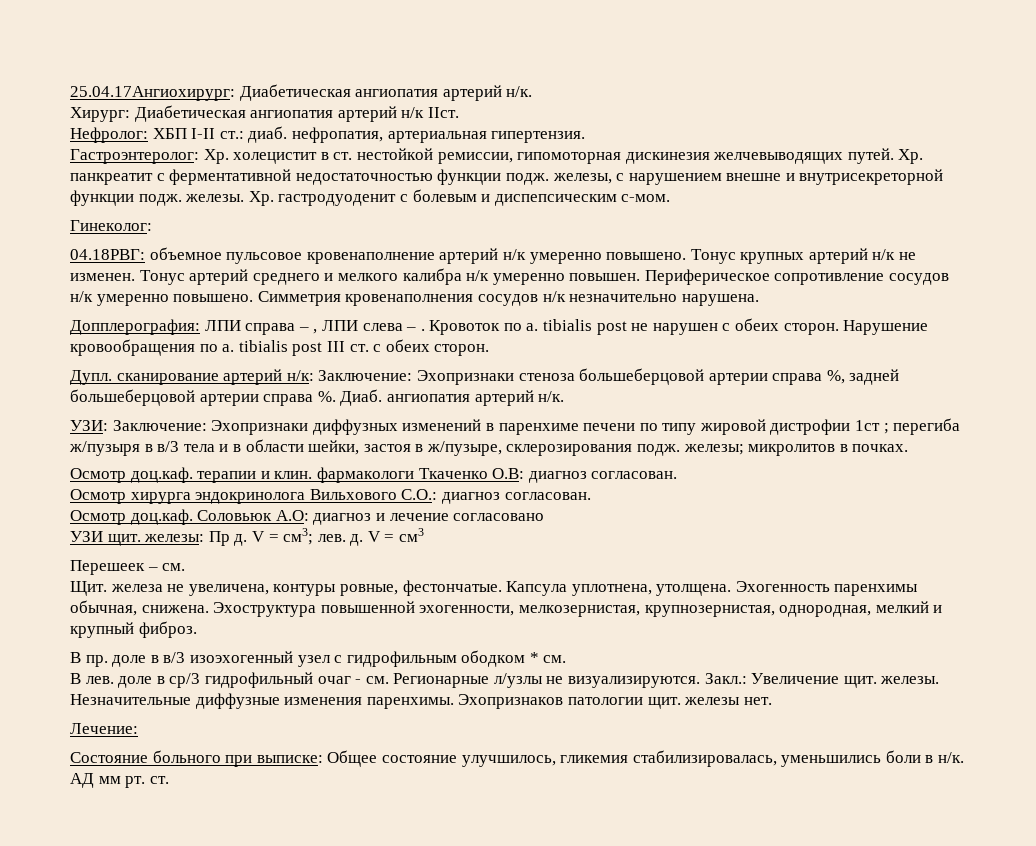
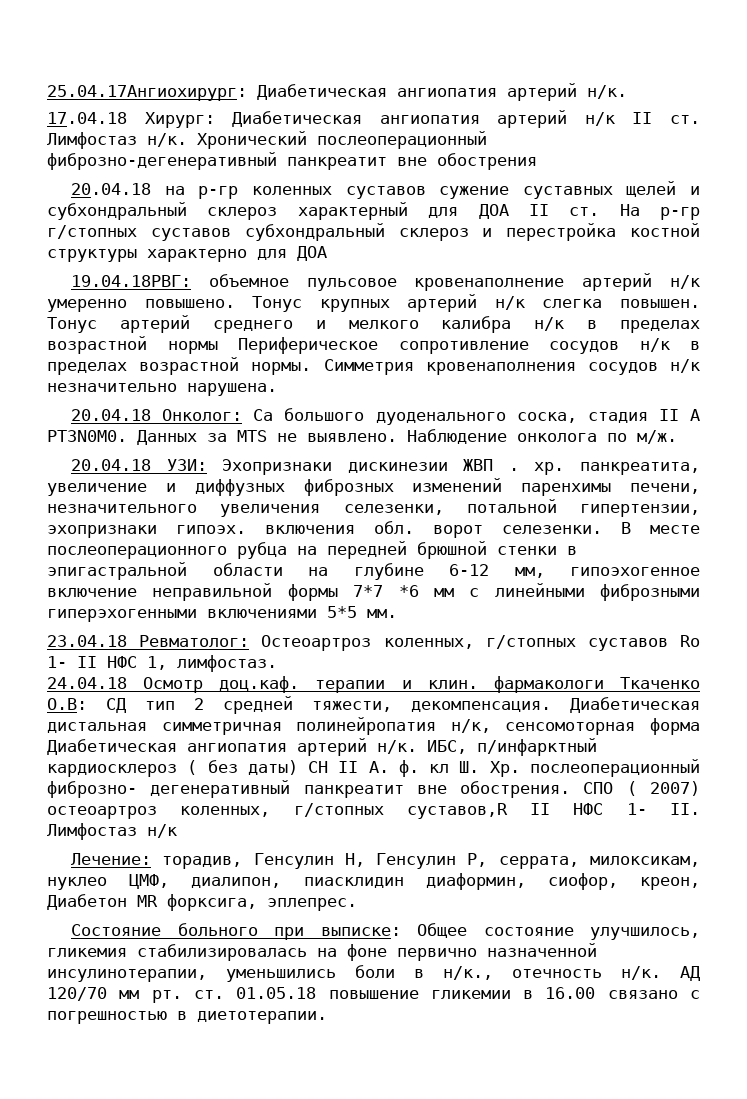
(533, 91) none -> [47,112,127,124] 17.04.18
[427,107,459,118] [70,126,586,143] [70,148,924,164] [70,169,944,185] [70,189,671,206] [70,220,152,231] [70,249,145,260] IIcт. // Нефролог: ХБП I-II ст.: диаб. нефропатия, артериальная гипертензия. // Гастроэнтеролог: Хр. холецистит в ст. нестойкой ремиссии, гипомоторная дискинезия желчевыводящих путей. Хр. панкреатит с ферментативной недостаточностью функции подж. железы, с нарушением внешне и внутрисекреторной функции подж. железы. Хр. гастродуоденит с болевым и диспепсическим с-мом. // Гинеколог: // 04.18РВГ: -> [632,112,700,124] [47,131,487,149] [47,152,537,170] [71,181,700,199] [47,202,700,220] [47,223,700,241] [47,246,327,262] [71,275,192,287] II ст. Лимфостаз н/к. Хронический послеоперационный фиброзно-дегенеративный панкреатит вне обострения // 20.04.18 на р-гр коленных суставов сужение суставных щелей и субхондральный склероз характерный для ДОА II ст. На р-гр г/стопных суставов субхондральный склероз и перестройка костной структуры характерно для ДОА // 19.04.18РВГ:
[899,252,917,260] [70,273,135,281] не изменен. -> [542,299,700,308] слегка повышен.
[492,269,950,285] [70,291,254,306] умеренно повышен. Периферическое сопротивление сосудов н/к умеренно повышено. -> [587,320,700,333] [47,336,700,354] [47,357,312,375] в пределах возрастной нормы Периферическое сопротивление сосудов н/к в пределах возрастной нормы.
[70,318,929,335] [70,339,490,356] [70,368,900,385] [70,389,565,406] [70,418,961,435] [69,439,909,456] Допплерография: ЛПИ справа – , ЛПИ слева – . Кровоток по а. tibialis роst не нарушен с обеих сторон. Нарушение кровообращения по а. tibialis роst III ст. с обеих сторон. // Дупл. сканирование артерий н/к: Заключение: Эхопризнаки стеноза большеберцовой артерии справа %, задней большеберцовой артерии справа %. Диаб. ангиопатия артерий н/к. // УЗИ: Заключение: Эхопризнаки диффузных изменений в паренхиме печени по типу жировой дистрофии 1ст ; перегиба ж/пузыря в в/3 тела и в области шейки, застоя в ж/пузыре, склерозирования подж. железы; микролитов в почках. // -> [71,408,700,425] [47,429,677,445] [71,459,700,475] [47,478,700,496] [47,499,700,517] [47,521,700,538] [47,541,577,559] [47,562,700,580] [47,583,700,601] [47,606,397,622] [47,635,700,651] [47,655,277,672] [47,677,127,689] 20.04.18 Онколог: Са большого дуоденального соска, стадия II А РТ3N0M0. Данных за МТS не выявлено. Наблюдение онколога по м/ж. // 20.04.18 УЗИ: Эхопризнаки дискинезии ЖВП . хр. панкреатита, увеличение и диффузных фиброзных изменений паренхимы печени, незначительного увеличения селезенки, потальной гипертензии, эхопризнаки гипоэх. включения обл. ворот селезенки. В месте послеоперационного рубца на передней брюшной стенки в эпигастральной области на глубине 6-12 мм, гипоэхогенное включение неправильной формы 7*7 *6 мм с линейными фиброзными гиперэхогенными включениями 5*5 мм. // 23.04.18 Ревматолог: Остеоартроз коленных, г/стопных суставов Ro 1- II НФС 1, лимфостаз. // 24.04.18
[528,471,678,483] [70,489,591,504] [70,509,545,525] [70,528,425,546] [70,560,186,575] [70,580,919,596] [70,600,943,617] [70,621,197,638] [70,650,567,667] [70,672,940,688] [70,693,772,709] [70,723,138,734] диагноз согласован. // Осмотр хирурга эндокринолога Вильхового С.О.: диагноз согласован. // Осмотр доц.каф. Соловьюк А.О: диагноз и лечение согласовано // УЗИ щит. железы: Пр д. V = см3; лев. д. V = см3 // Перешеек – см. // Щит. железа не увеличена, контуры ровные, фестончатые. Капсула уплотнена, утолщена. Эхогенность паренхимы обычная, снижена. Эхоструктура повышенной эхогенности, мелкозернистая, крупнозернистая, однородная, мелкий и крупный фиброз. // В пр. доле в в/3 изоэхогенный узел с гидрофильным ободком * см. // В лев. доле в ср/3 гидрофильный очаг - см. Регионарные л/узлы не визуализируются. Закл.: Увеличение щит. железы. Незначительные диффузные изменения паренхимы. Эхопризнаков патологии щит. железы нет. // Лечение: -> [106,696,700,714] [47,717,701,735] [47,738,597,756] [47,759,700,777] [47,780,701,798] [47,803,701,819] [47,823,177,840] [71,853,700,869] [47,873,700,890] [47,894,357,911] СД тип 2 средней тяжести, декомпенсация. Диабетическая дистальная симметричная полинейропатия н/к, сенсомоторная форма Диабетическая ангиопатия артерий н/к. ИБС, п/инфарктный кардиосклероз ( без даты) СН II А. ф. кл Ш. Хр. послеоперационный фиброзно- дегенеративный панкреатит вне обострения. СПО ( 2007) остеоартроз коленных, г/стопных суставов,R II НФС 1- II. Лимфостаз н/к // Лечение: торадив, Генсулин Н, Генсулин Р, серрата, милоксикам, нуклео ЦМФ, диалипон, пиасклидин диаформин, сиофор, креон, Диабетон MR форксига, эплепрес.
[632,750,777,767] стабилизировалась, -> [137,943,597,961] [47,969,207,982] стабилизировалась на фоне первично назначенной инсулинотерапии,
(934, 759) none -> [443,966,602,980] н/к., отечность
(94, 780) none -> [47,987,107,1001] 120/70
(169, 780) none -> [236,987,700,999] [47,1011,327,1024] 01.05.18 повышение гликемии в 16.00 связано с погрешностью в диетотерапии.

